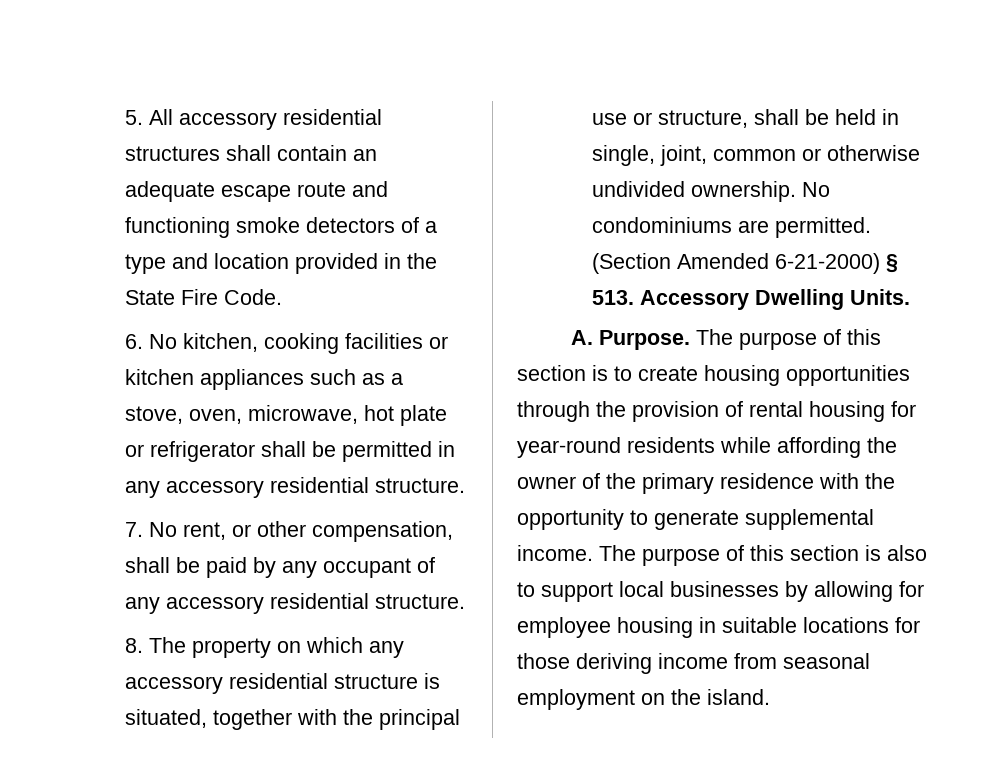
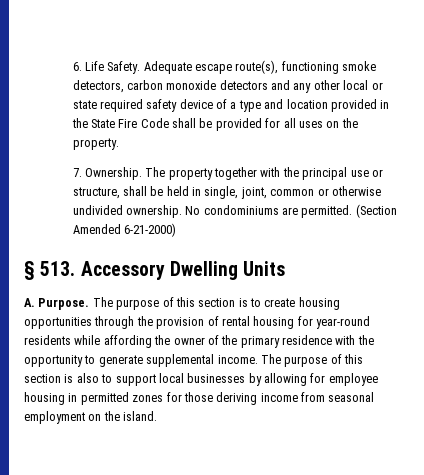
[124,109,382,130] [124,145,377,161] [124,181,388,202] [124,217,395,238] 5. All accessory residential structures shall contain an adequate escape route and functioning smoke detectors -> [72,60,377,74] [72,80,383,93] [72,99,213,112] 6. Life Safety. Adequate escape route(s), functioning smoke detectors, carbon monoxide detectors and any other local or state required safety device
[223,289,282,305] [124,333,448,354] [124,369,403,390] [124,405,447,426] [124,441,455,462] [124,477,465,498] [124,521,453,542] [124,557,435,578] [124,593,465,614] [124,637,404,658] [124,673,440,694] [124,709,207,728] Code. // 6. No kitchen, cooking facilities or kitchen appliances such as a stove, oven, microwave, hot plate or refrigerator shall be permitted in any accessory residential structure. // 7. No rent, or other compensation, shall be paid by any occupant of any accessory residential structure. // 8. The property on which any accessory residential structure is situated, -> [140,118,358,131] [72,138,119,150] [72,167,213,180] Code shall be provided for all uses on the property. // 7. Ownership. The property
(880, 263) none -> (176, 230) //
[849,289,910,305] Units. -> [243,261,286,276] Units
[722,617,889,633] suitable locations -> [80,392,164,405] permitted zones

